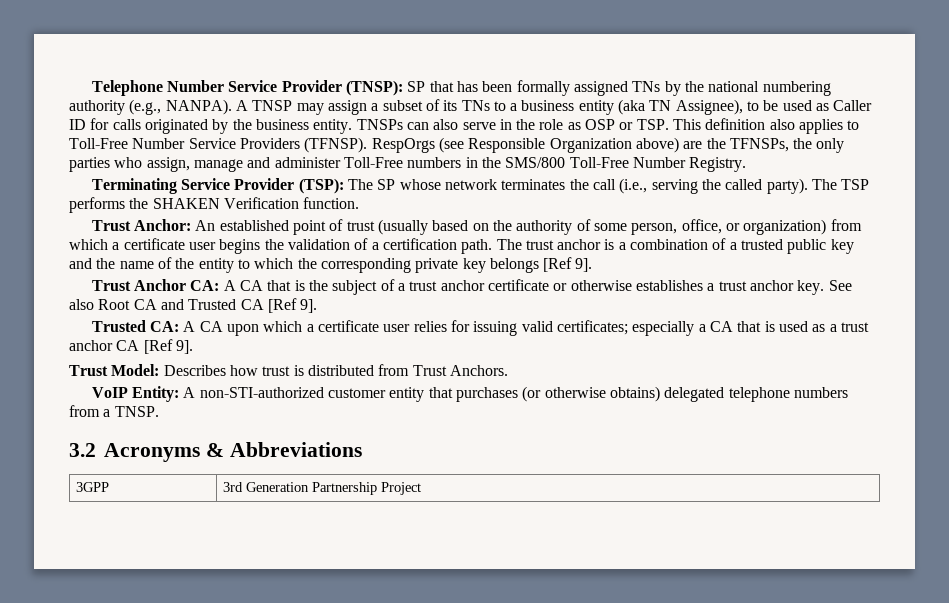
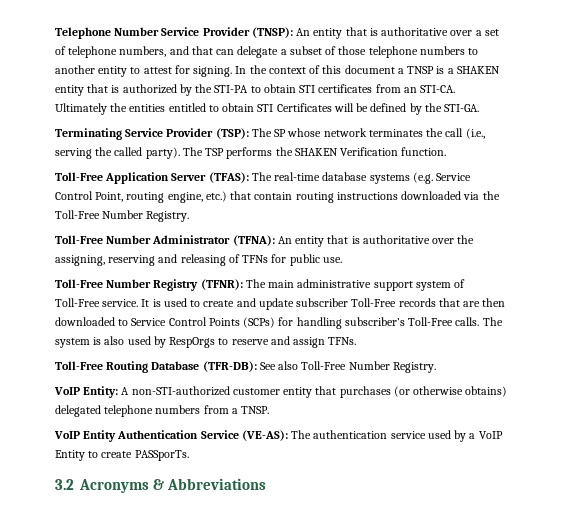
[407,80,831,96] [69,99,873,115] [69,118,860,134] [69,137,845,153] [69,157,747,172] SP that has been formally assigned TNs by the national numbering authority (e.g., NANPA). A TNSP may assign a subset of its TNs to a business entity (aka TN Assignee), to be used as Caller ID for calls originated by the business entity. TNSPs can also serve in the role as OSP or TSP. This definition also applies to Toll-Free Number Service Providers (TFNSP). RespOrgs (see Responsible Organization above) are the TFNSPs, the only parties who assign, manage and administer Toll-Free numbers in the SMS/800 Toll-Free Number Registry. -> [296,27,499,39] [55,46,479,58] [55,65,500,77] [55,84,456,96] [55,103,480,115] An entity that is authoritative over a set of telephone numbers, and that can delegate a subset of those telephone numbers to another entity to attest for signing. In the context of this document a TNSP is a SHAKEN entity that is authorized by the STI-PA to obtain STI certificates from an STI-CA. Ultimately the entities entitled to obtain STI Certificates will be defined by the STI-GA.
[91,219,862,235] [69,238,854,254] [69,257,593,273] [91,279,852,295] [69,298,318,313] [91,320,869,336] [69,339,193,354] [69,364,508,376] Trust Anchor: An established point of trust (usually based on the authority of some person, office, or organization) from which a certificate user begins the validation of a certification path. The trust anchor is a combination of a trusted public key and the name of the entity to which the corresponding private key belongs [Ref 9]. // Trust Anchor CA: A CA that is the subject of a trust anchor certificate or otherwise establishes a trust anchor key. See also Root CA and Trusted CA [Ref 9]. // Trusted CA: A CA upon which a certificate user relies for issuing valid certificates; especially a CA that is used as a trust anchor CA [Ref 9]. // Trust Model: Describes how trust is distributed from Trust Anchors. -> [55,172,472,184] [55,191,500,203] [55,210,190,222] [55,235,475,247] [55,254,342,266] [55,279,466,291] [55,298,506,310] [55,317,503,329] [55,336,357,348] [55,361,436,373] Toll-Free Application Server (TFAS): The real-time database systems (e.g. Service Control Point, routing engine, etc.) that contain routing instructions downloaded via the Toll-Free Number Registry. // Toll-Free Number Administrator (TFNA): An entity that is authoritative over the assigning, reserving and releasing of TFNs for public use. // Toll-Free Number Registry (TFNR): The main administrative support system of Toll-Free service. It is used to create and update subscriber Toll-Free records that are then downloaded to Service Control Points (SCPs) for handling subscriber’s Toll-Free calls. The system is also used by RespOrgs to reserve and assign TFNs. // Toll-Free Routing Database (TFR-DB): See also Toll-Free Number Registry.
(159, 411) none -> [54,430,503,442] [55,450,189,461] // VoIP Entity Authentication Service (VE-AS): The authentication service used by a VoIP Entity to create PASSporTs.
[76,482,110,492] [223,482,422,495] // 3GPP | 3rd Generation Partnership Project -> (267, 484) none

